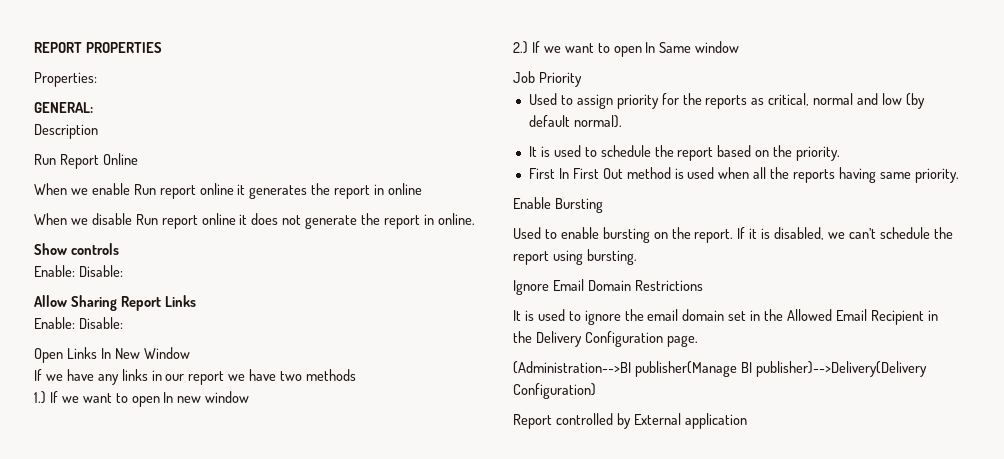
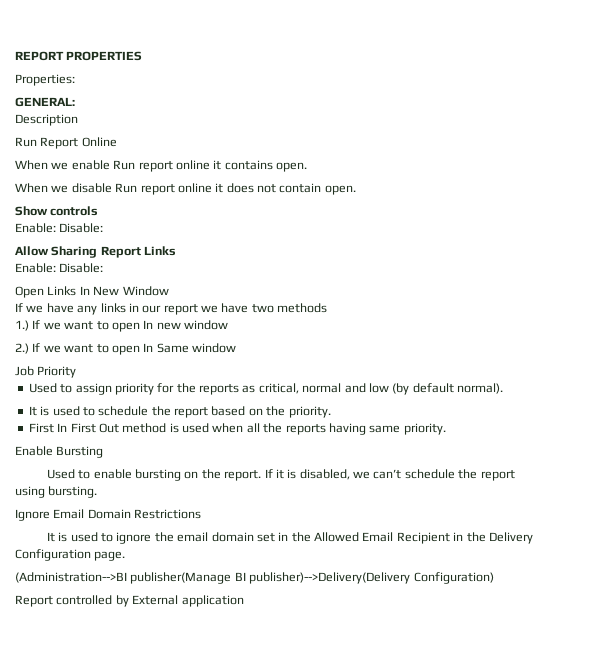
[249,183,423,199] generates the report in online -> [224,160,307,172] contains open.
[305,213,475,229] generate the report in online. -> [279,183,356,195] contain open.

